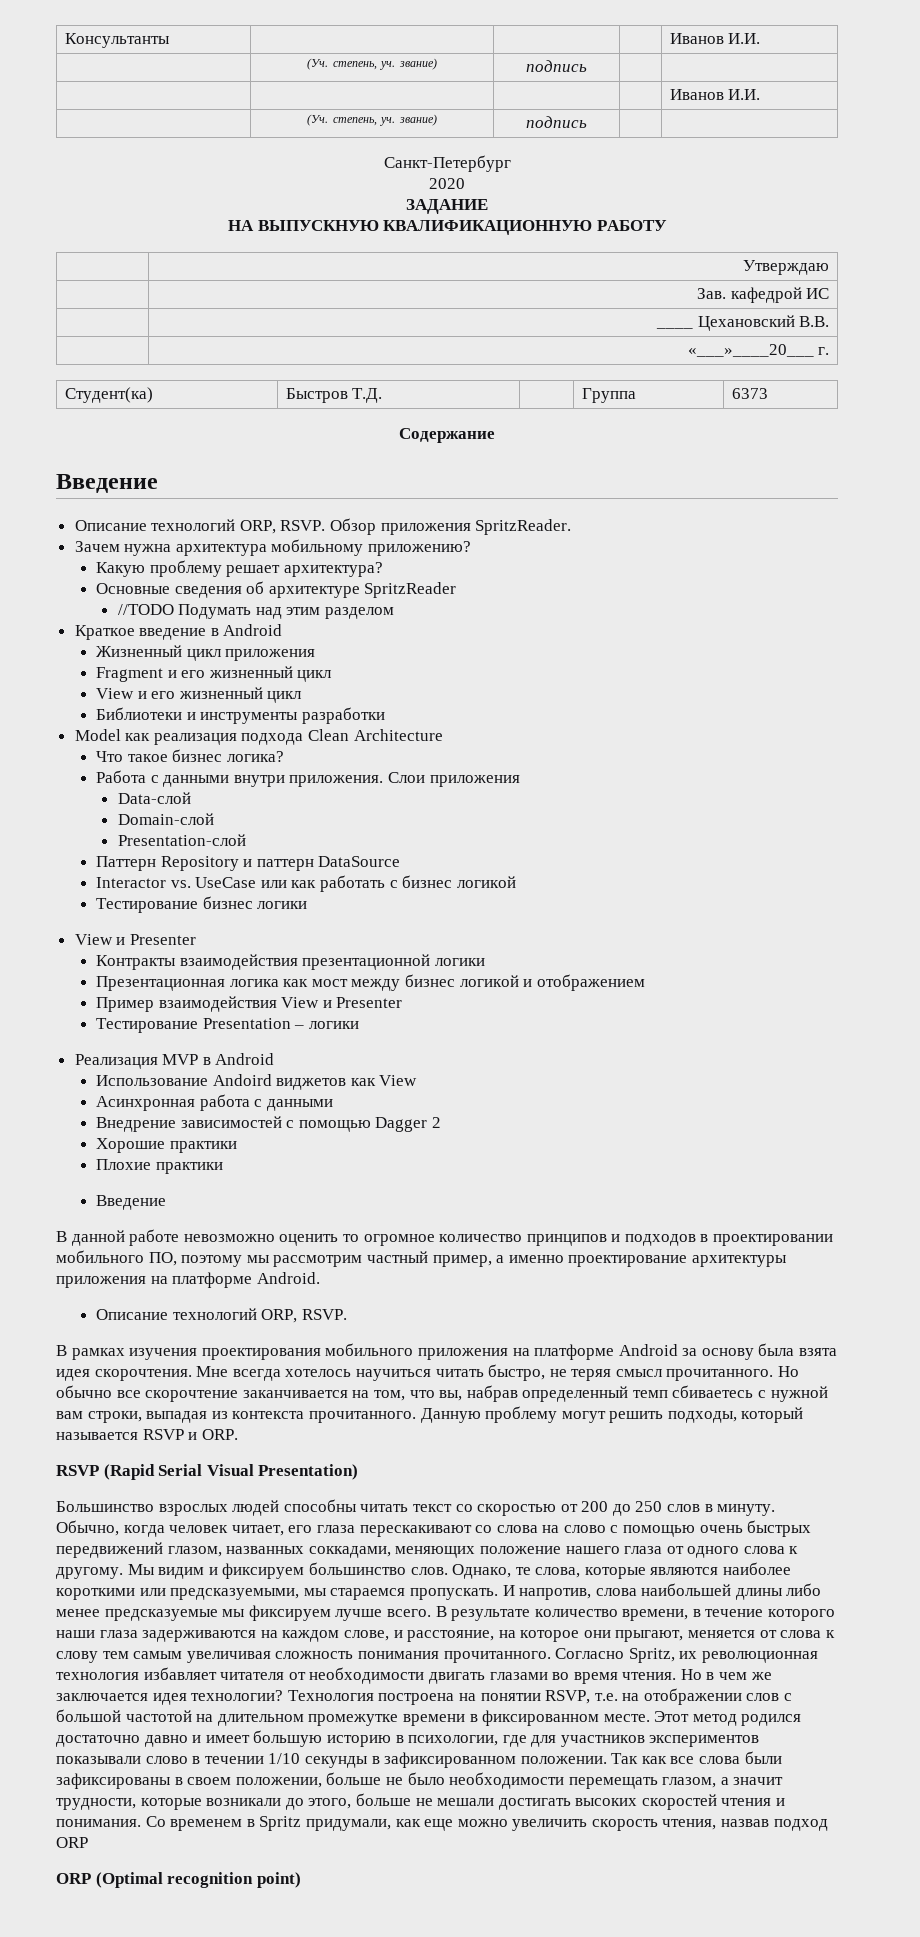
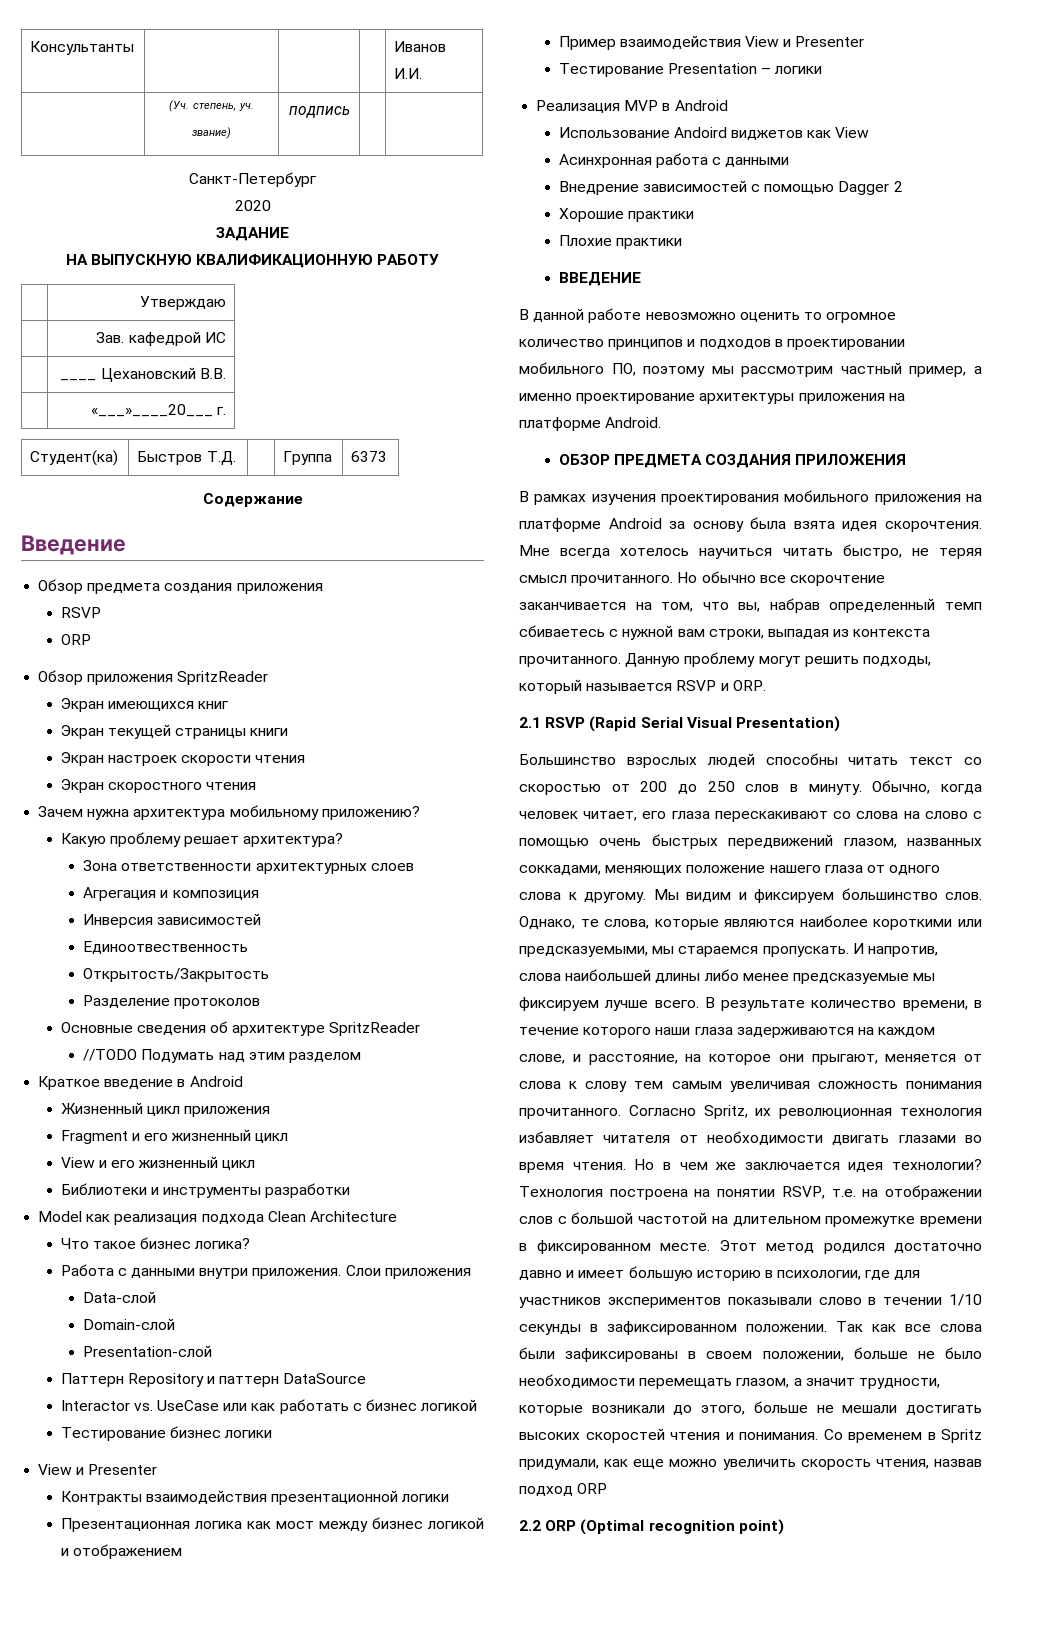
[669,89,761,100] [307,114,437,126] [526,116,587,128] // | | | | Иванов И.И. // | (Уч. степень, уч. звание) | подпись | | -> (350, 112) none
[74,518,572,535] Описание технологий ORP, RSVP. Обзор приложения SpritzReader. -> [38,579,323,594] [60,607,101,618] [60,634,91,645] [38,670,269,685] [60,698,228,712] [60,724,289,739] [60,752,306,766] [60,779,256,793] Обзор предмета создания приложения // RSVP // ORP // Обзор приложения SpritzReader // Экран имеющихся книг // Экран текущей страницы книги // Экран настроек скорости чтения // Экран скоростного чтения
(383, 569) none -> [83,860,414,874] [83,887,259,901] [83,913,262,928] [83,941,249,954] [83,968,270,982] [83,995,261,1009] // Зона ответственности архитектурных слоев // Агрегация и композиция // Инверсия зависимостей // Единоотвественность // Открытость/Закрытость // Разделение протоколов
[96,1195,167,1210] Введение -> [558,272,641,286] ВВЕДЕНИЕ
[96,1308,347,1323] Описание технологий ORP, RSVP. -> [558,454,907,468] ОБЗОР ПРЕДМЕТА СОЗДАНИЯ ПРИЛОЖЕНИЯ
(238, 1434) none -> [519,717,541,728] 2.1
(88, 1842) none -> [519,1520,541,1531] 2.2

